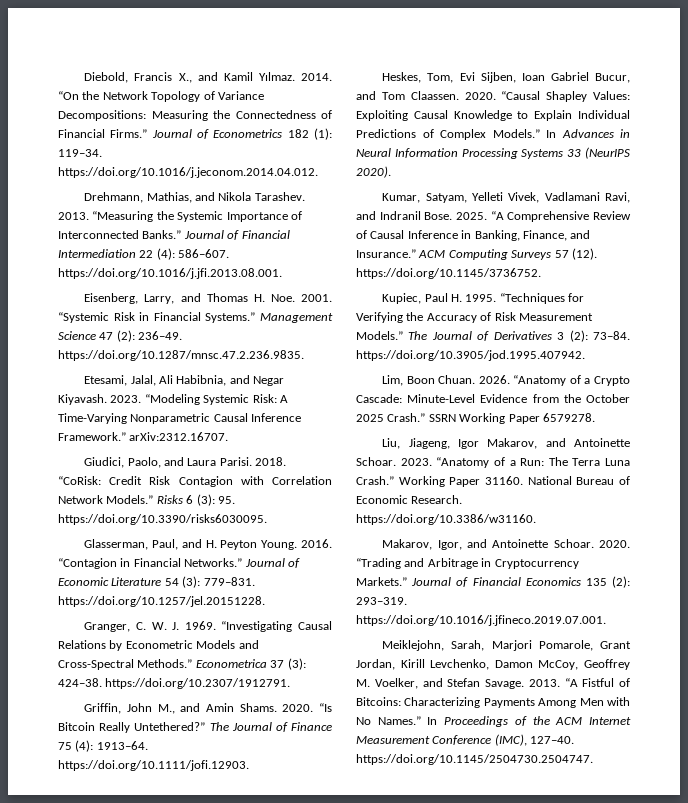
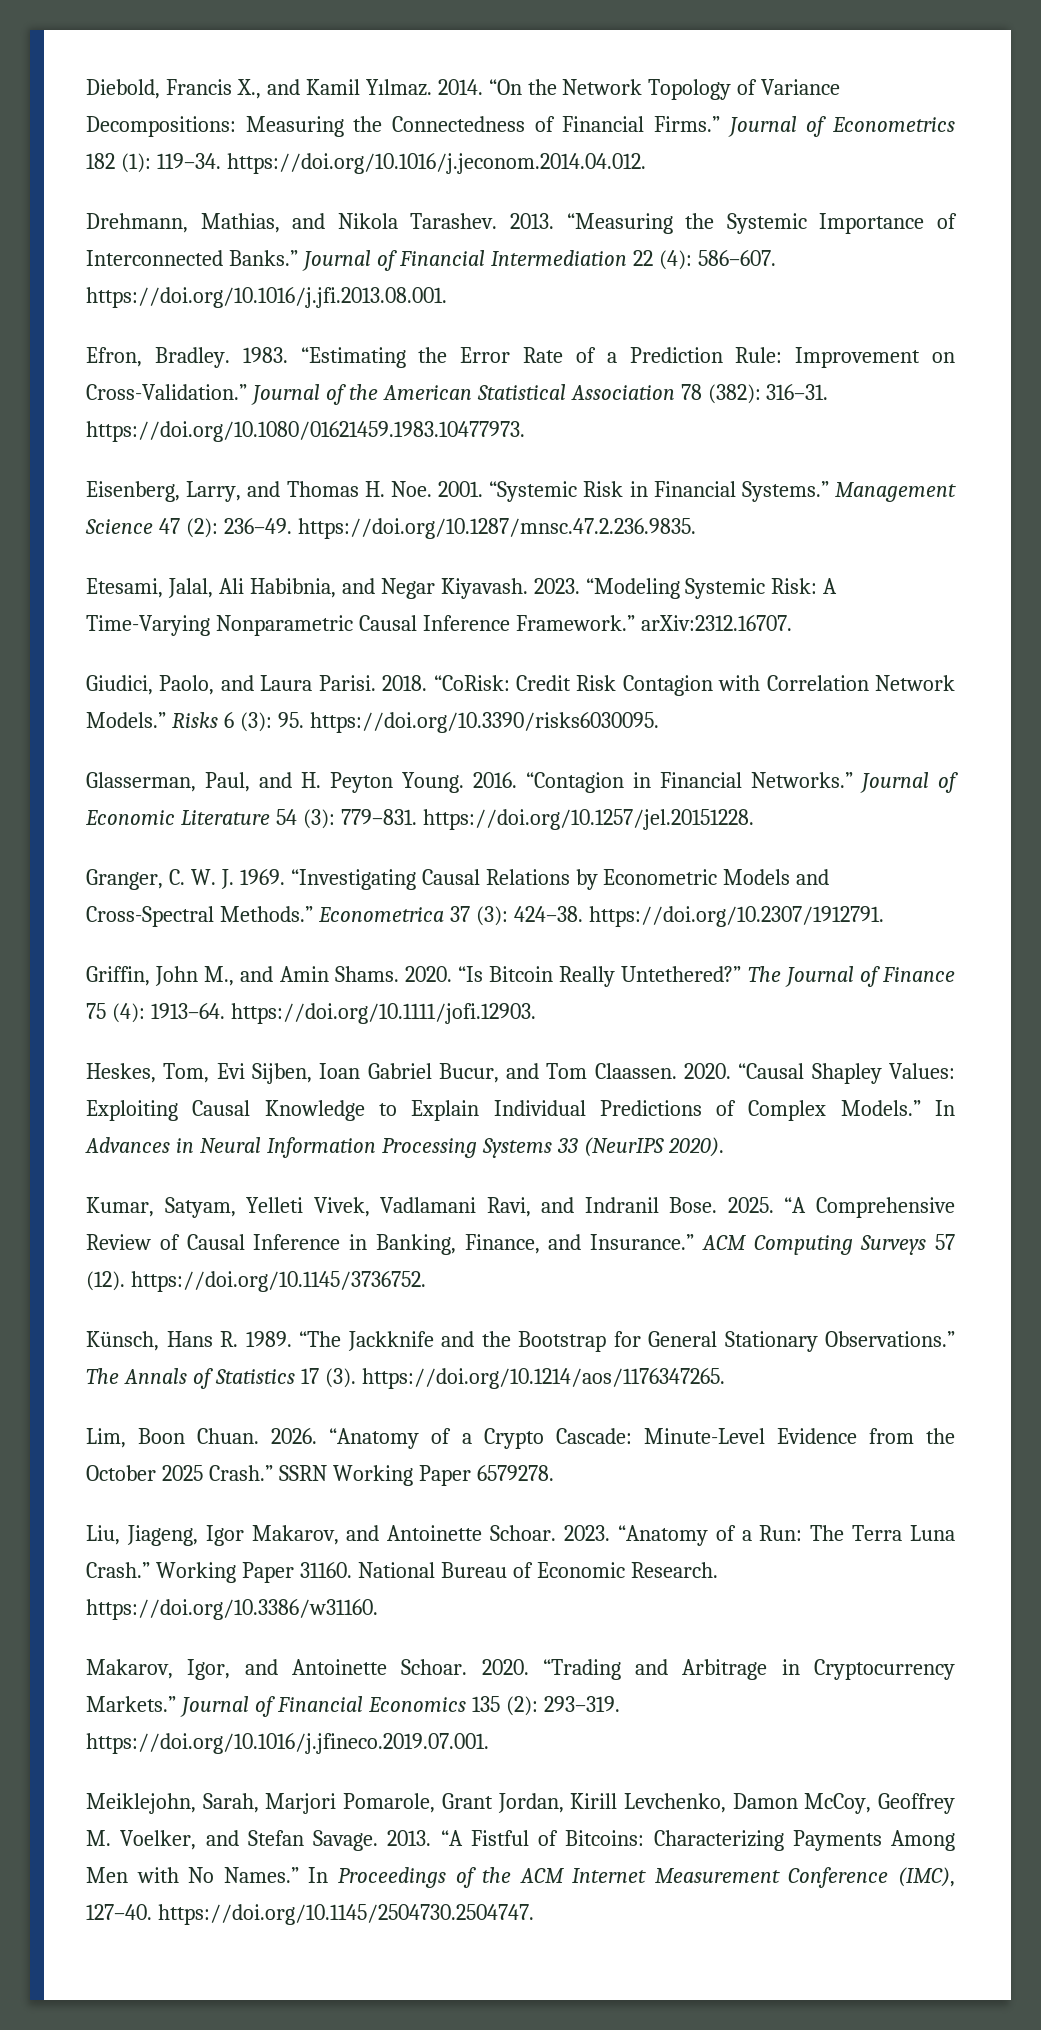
(282, 273) none -> [86,347,956,368] [86,384,829,405] [86,421,525,442] // Efron, Bradley. 1983. “Estimating the Error Rate of a Prediction Rule: Improvement on Cross-Validation.” Journal of the American Statistical Association 78 (382): 316–31. https://doi.org/10.1080/01621459.1983.10477973.
[382,293,585,304] [356,312,593,323] [356,330,630,342] [356,350,585,361] Kupiec, Paul H. 1995. “Techniques for Verifying the Accuracy of Risk Measurement Models.” The Journal of Derivatives 3 (2): 73–84. https://doi.org/10.3905/jod.1995.407942. -> [86,1331,955,1352] [86,1368,725,1389] Künsch, Hans R. 1989. “The Jackknife and the Bootstrap for General Stationary Observations.” The Annals of Statistics 17 (3). https://doi.org/10.1214/aos/1176347265.

